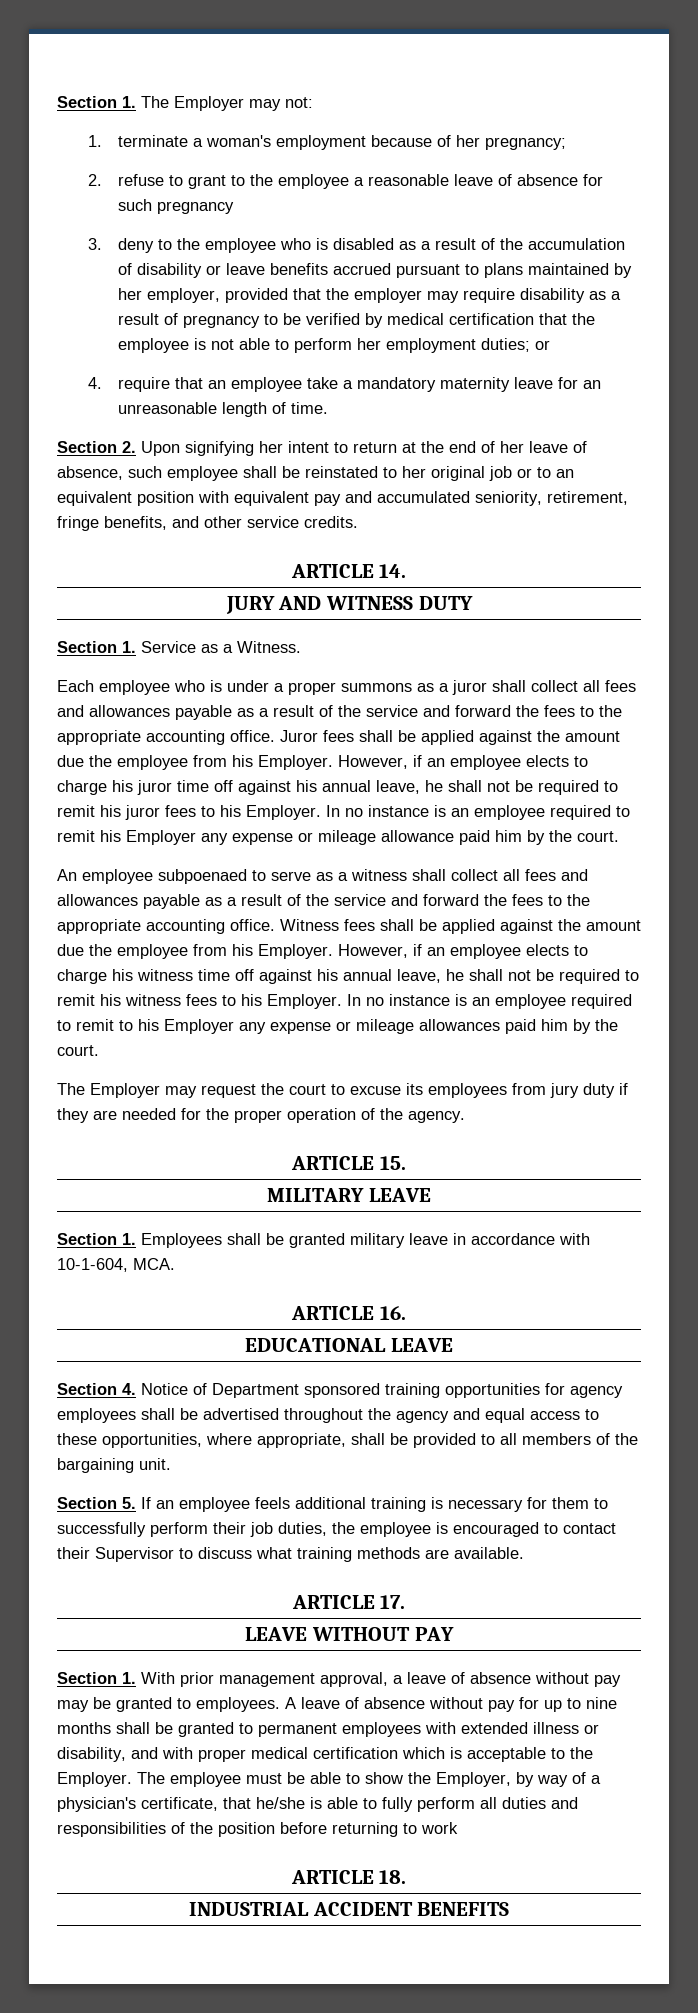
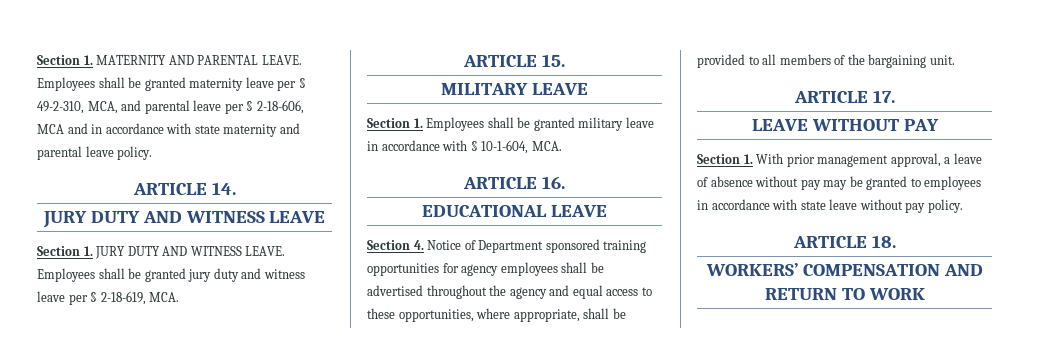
[57,96,313,111] [87,135,567,150] [87,174,604,189] [118,199,235,214] [87,238,626,253] [118,263,633,278] [118,288,622,303] [118,313,596,328] [118,338,551,353] [87,377,602,392] [118,402,329,417] [57,441,587,456] [57,466,574,481] [57,491,628,506] [57,516,358,531] Section 1. The Employer may not: // 1. terminate a woman's employment because of her pregnancy; // 2. refuse to grant to the employee a reasonable leave of absence for such pregnancy // 3. deny to the employee who is disabled as a result of the accumulation of disability or leave benefits accrued pursuant to plans maintained by her employer, provided that the employer may require disability as a result of pregnancy to be verified by medical certification that the employee is not able to perform her employment duties; or // 4. require that an employee take a mandatory maternity leave for an unreasonable length of time. // Section 2. Upon signifying her intent to return at the end of her leave of absence, such employee shall be reinstated to her original job or to an equivalent position with equivalent pay and accumulated seniority, retirement, fringe benefits, and other service credits. -> [37,55,302,65] [37,77,306,91] [37,100,304,114] [37,123,300,137] [37,146,153,160] Section 1. MATERNITY AND PARENTAL LEAVE. Employees shall be granted maternity leave per § 49-2-310, MCA, and parental leave per § 2-18-606, MCA and in accordance with state maternity and parental leave policy.
[278,596,473,610] [57,641,301,653] [57,680,636,695] [57,705,622,720] [57,730,620,745] [57,755,588,770] [57,780,618,795] [57,805,630,820] [57,830,619,845] [57,869,588,884] [57,894,590,909] [57,919,641,934] [57,944,588,959] [57,969,639,984] [57,994,632,1009] [57,1019,618,1034] [57,1045,99,1056] [57,1083,628,1098] [57,1108,465,1123] AND WITNESS DUTY // Section 1. Service as a Witness. // Each employee who is under a proper summons as a juror shall collect all fees and allowances payable as a result of the service and forward the fees to the appropriate accounting office. Juror fees shall be applied against the amount due the employee from his Employer. However, if an employee elects to charge his juror time off against his annual leave, he shall not be required to remit his juror fees to his Employer. In no instance is an employee required to remit his Employer any expense or mileage allowance paid him by the court. // An employee subpoenaed to serve as a witness shall collect all fees and allowances payable as a result of the service and forward the fees to the appropriate accounting office. Witness fees shall be applied against the amount due the employee from his Employer. However, if an employee elects to charge his witness time off against his annual leave, he shall not be required to remit his witness fees to his Employer. In no instance is an employee required to remit to his Employer any expense or mileage allowances paid him by the court. // The Employer may request the court to excuse its employees from jury duty if they are needed for the proper operation of the agency. -> [90,211,326,223] [37,246,286,259] [37,268,305,282] [37,291,180,305] DUTY AND WITNESS LEAVE // Section 1. JURY DUTY AND WITNESS LEAVE. Employees shall be granted jury duty and witness leave per § 2-18-619, MCA.
(590, 1239) none -> [470,141,478,151] §
[57,1497,608,1512] [57,1522,616,1537] [57,1547,524,1562] // Section 5. If an employee feels additional training is necessary for them to successfully perform their job duties, the employee is encouraged to contact their Supervisor to discuss what training methods are available. -> (955, 60) none
[196,1697,617,1712] [57,1722,599,1737] [57,1747,593,1762] [57,1772,601,1787] [57,1797,578,1812] [57,1822,458,1837] [290,1870,407,1884] [188,1902,510,1916] employees. A leave of absence without pay for up to nine months shall be granted to permanent employees with extended illness or disability, and with proper medical certification which is acceptable to the Employer. The employee must be able to show the Employer, by way of a physician's certificate, that he/she is able to fully perform all duties and responsibilities of the position before returning to work // ARTICLE 18. // INDUSTRIAL ACCIDENT BENEFITS -> [924,176,982,190] [697,199,963,213] [792,235,896,248] [705,263,983,276] [764,288,925,300] employees in accordance with state leave without pay policy. // ARTICLE 18. // WORKERS’ COMPENSATION AND RETURN TO WORK

